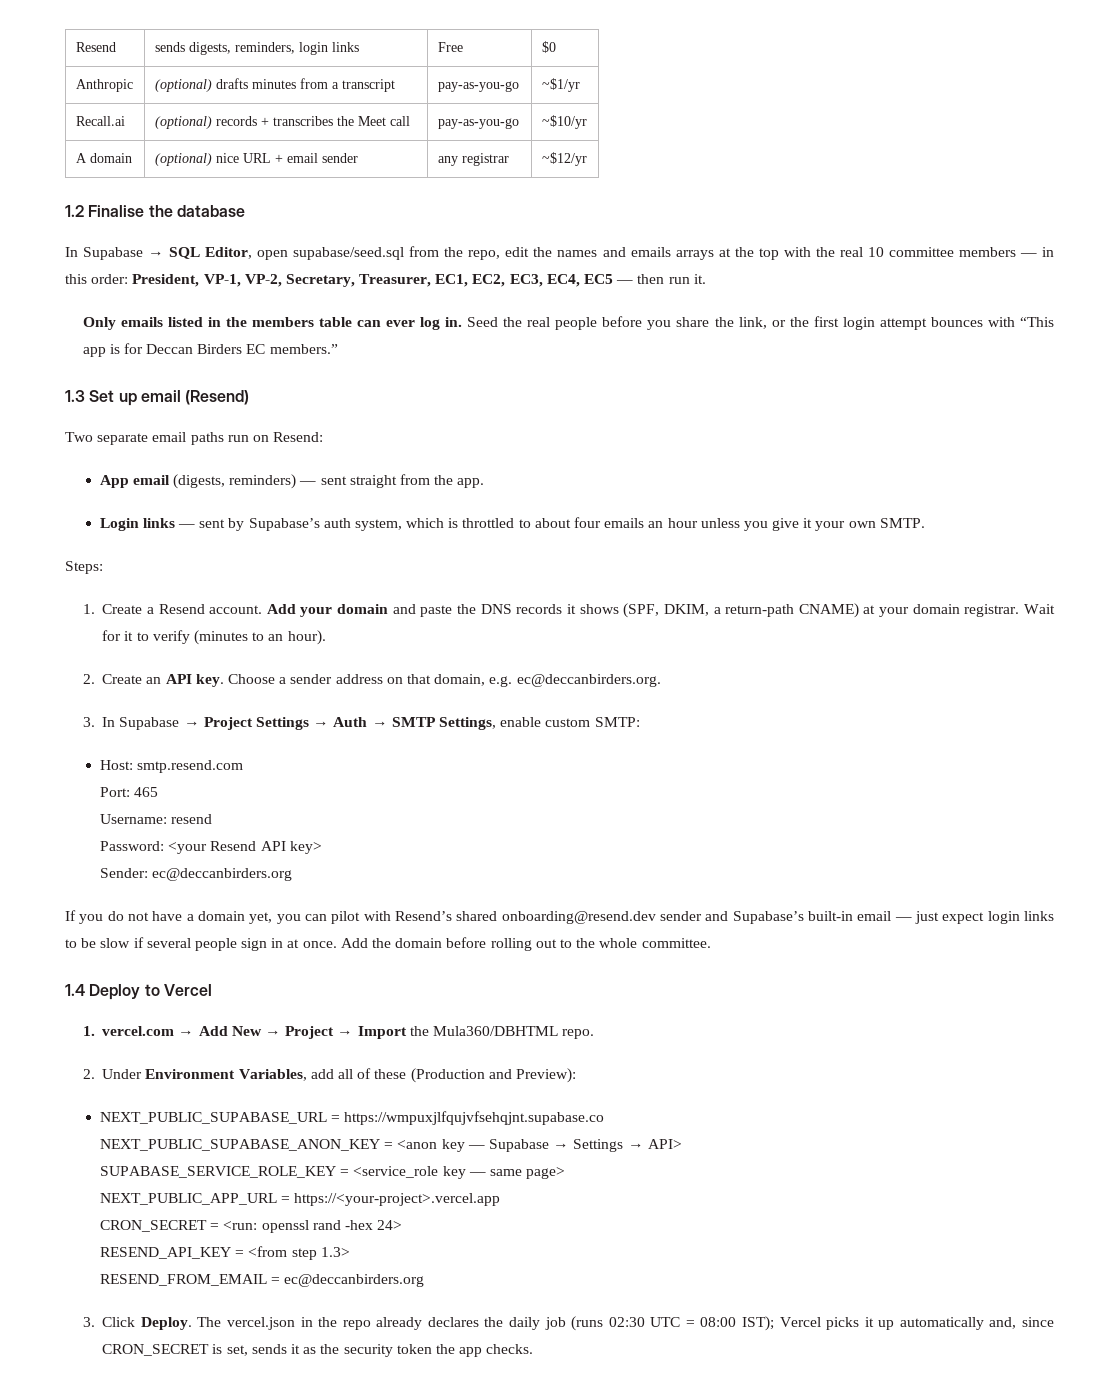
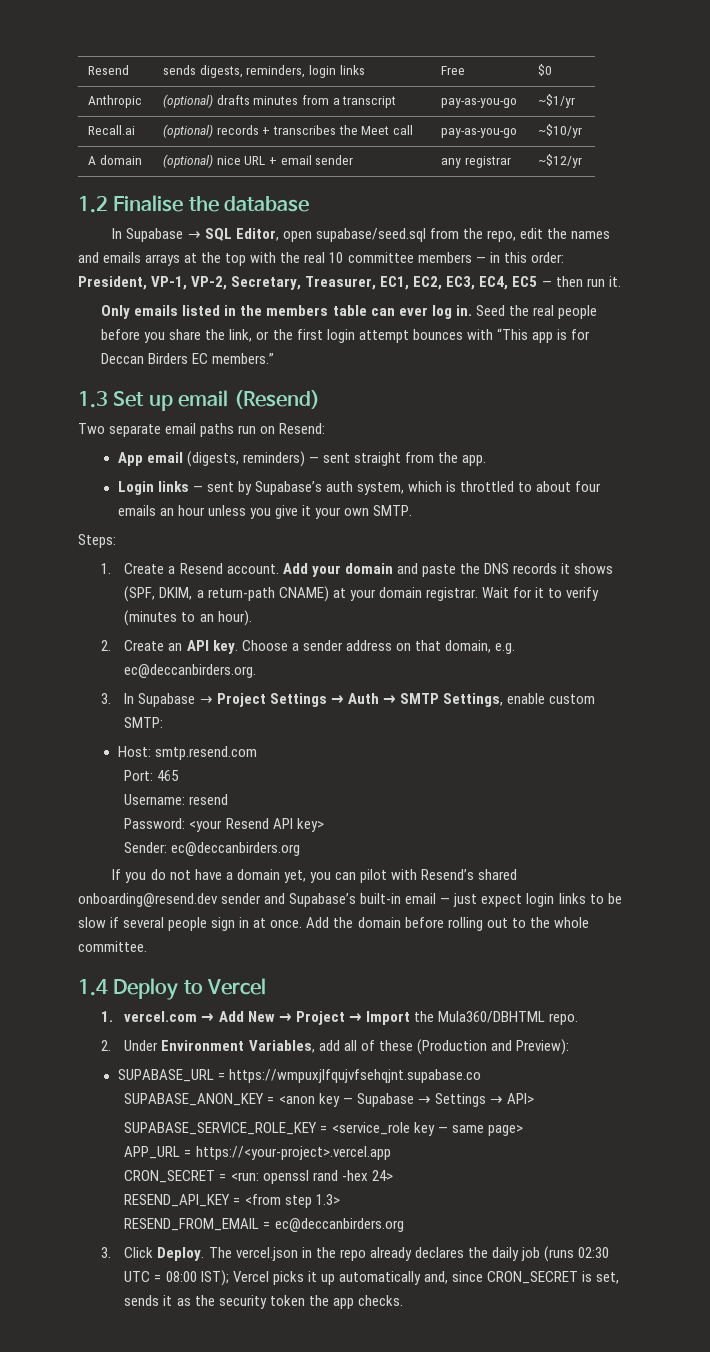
[99,1112,327,1124] NEXT_PUBLIC_SUPABASE_URL -> [117,1069,214,1082] SUPABASE_URL
[100,1139,381,1151] NEXT_PUBLIC_SUPABASE_ANON_KEY -> [124,1093,265,1106] SUPABASE_ANON_KEY
[100,1193,278,1205] NEXT_PUBLIC_APP_URL -> [124,1146,181,1159] APP_URL

